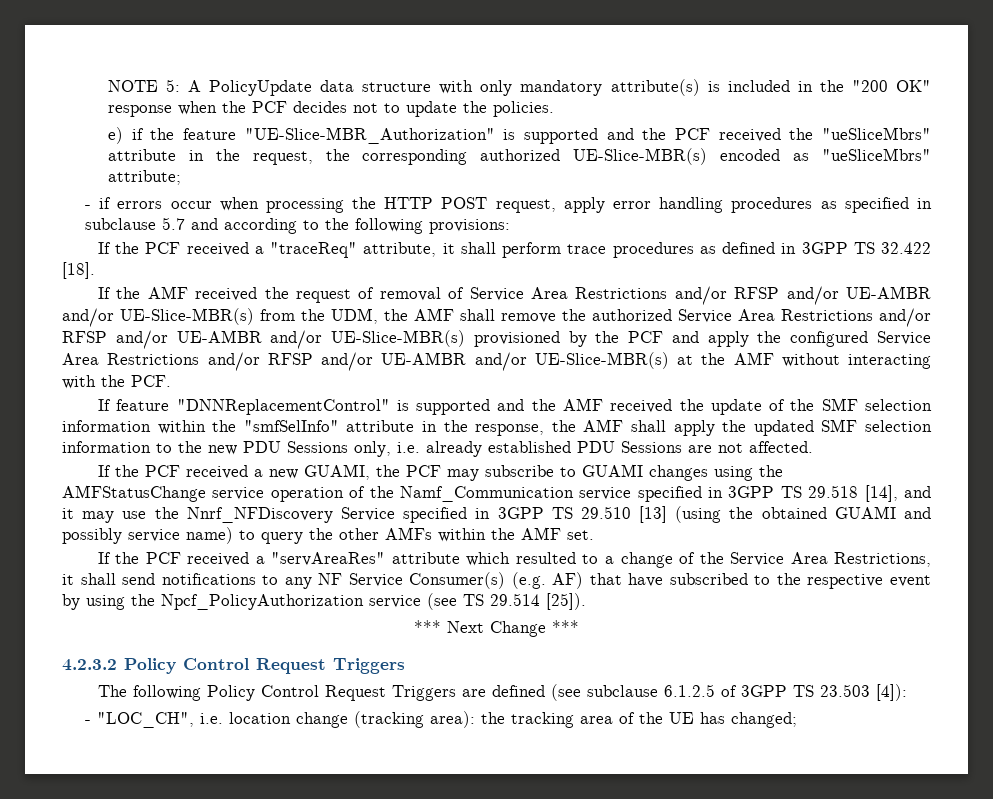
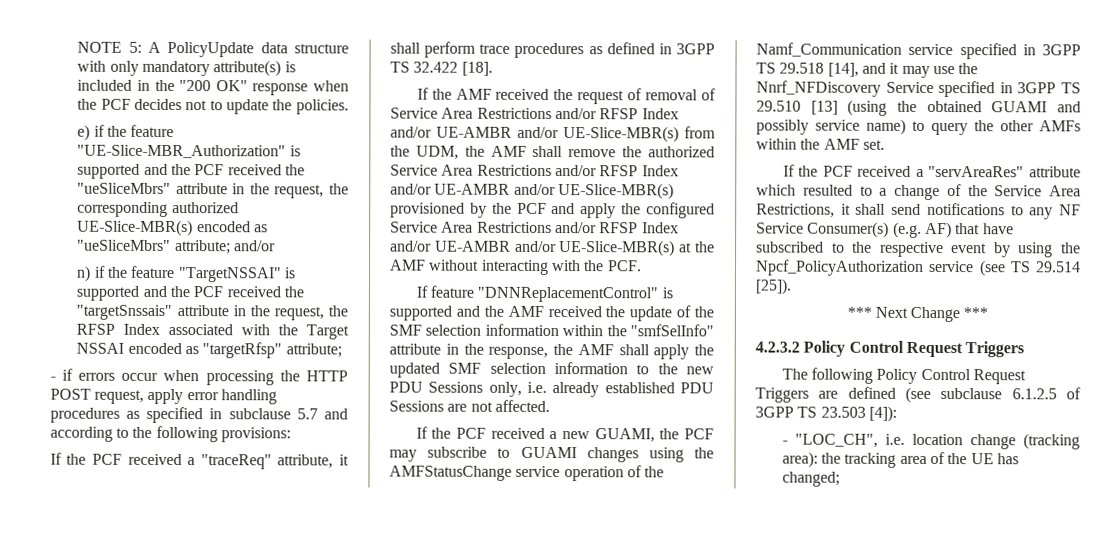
(181, 177) none -> [234,240,277,252] [76,265,296,283] [76,285,304,301] [76,304,348,321] [76,323,349,340] [76,342,342,359] and/or // n) if the feature "TargetNSSAI" is supported and the PCF received the "targetSnssais" attribute in the request, the RFSP Index associated with the Target NSSAI encoded as "targetRfsp" attribute;
(780, 293) none -> [641,108,679,120] Index
(107, 337) none -> [641,165,679,177] Index
(313, 359) none -> [641,222,679,234] Index

